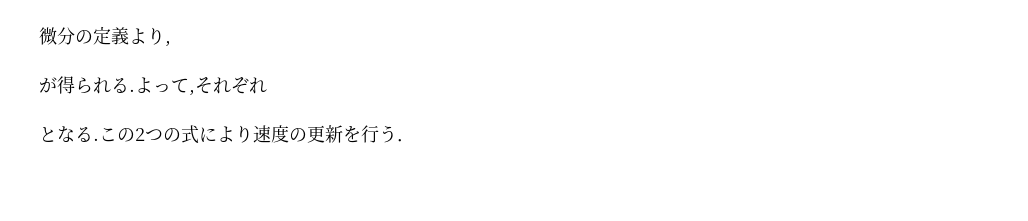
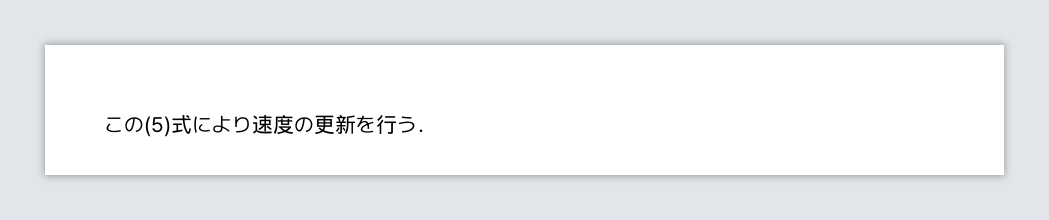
[39,26,171,47] [39,76,267,96] [39,126,181,143] 微分の定義より, // が得られる.よって,それぞれ // となる.この2つの -> [104,116,171,137] この(5)

